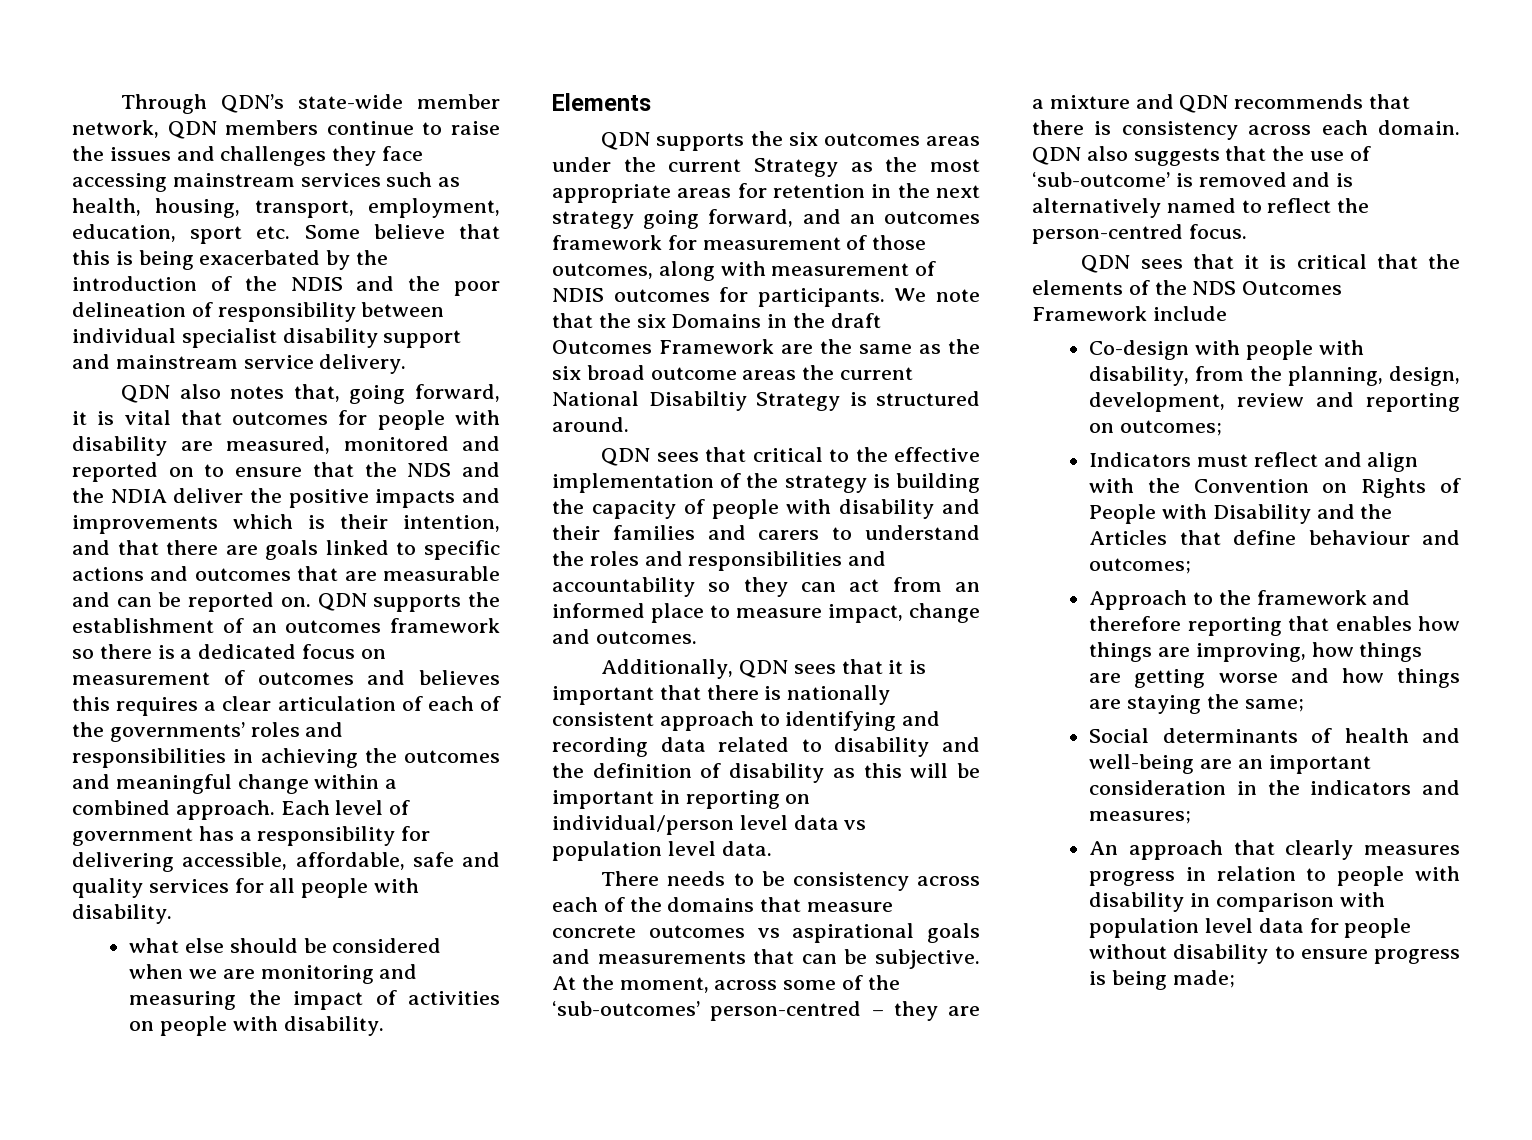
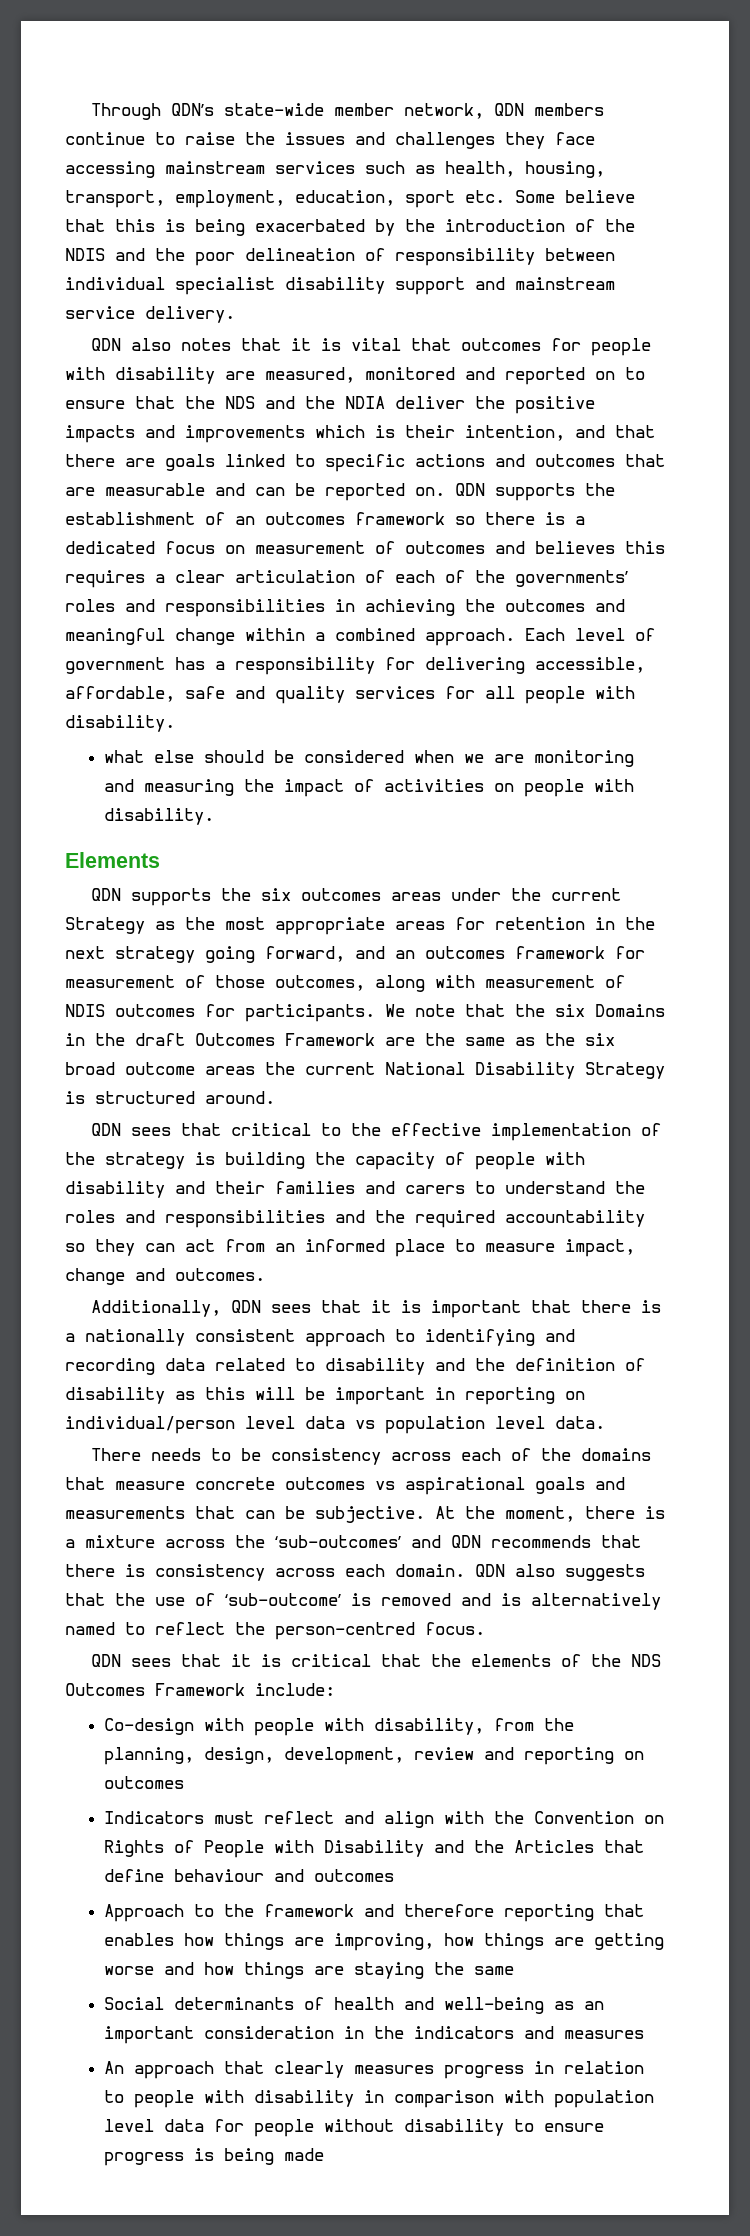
[293,384,500,404] that, going forward, -> [240,338,281,351] that
[648,391,747,411] Disabiltiy -> [475,1062,575,1079] Disability
(887, 558) none -> [375,1210,495,1228] the required
(782, 693) none -> [65,1333,75,1342] a
[714,975,900,990] [552,1001,980,1021] [1032,95,1130,109] across some of the ‘sub-outcomes’ person-centred – they are a mixture -> [585,1506,665,1519] [65,1535,401,1548] there is a mixture across the ‘sub-outcomes’
[1152,306,1227,321] include -> [255,1683,335,1696] include:
[1120,420,1223,436] outcomes; -> [104,1776,185,1789] outcomes
[1089,558,1192,574] outcomes; -> [314,1869,395,1882] outcomes
[1244,699,1304,712] same; -> [474,1966,515,1975] same
[1200,759,1233,769] are -> [554,2001,575,2010] as
[1089,811,1192,824] measures; -> [564,2030,645,2039] measures
[1172,970,1235,988] made; -> [284,2148,325,2161] made

